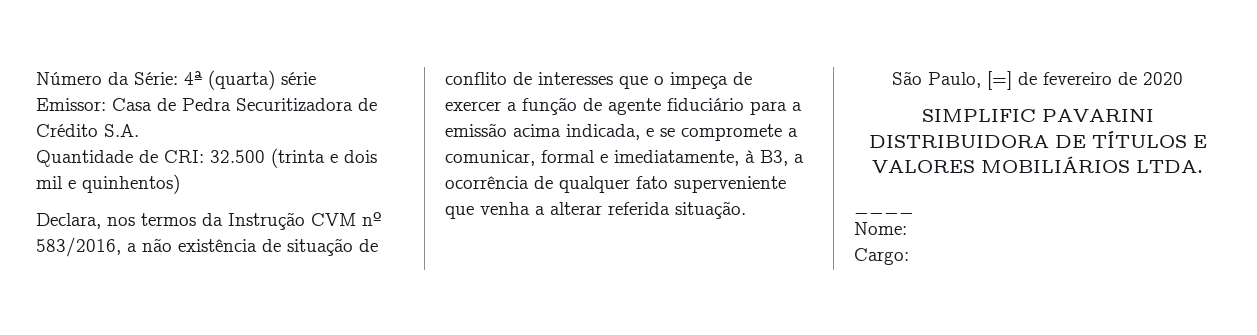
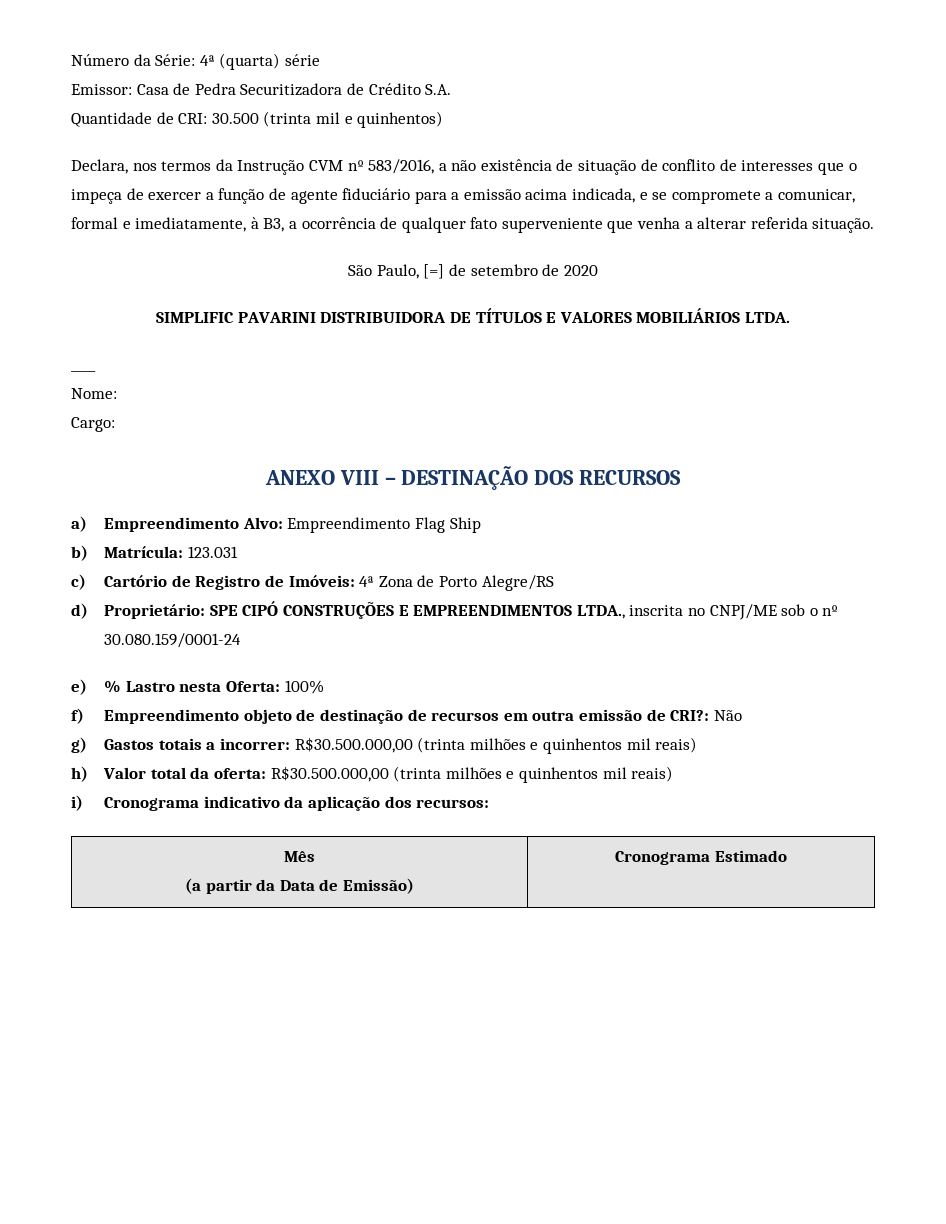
[210,148,377,168] 32.500 (trinta e dois -> [211,111,312,127] 30.500 (trinta
[1043,72,1112,85] fevereiro -> [470,264,538,276] setembro
(909, 256) none -> [264,466,682,490] [71,516,481,533] [71,545,238,561] [71,574,554,591] [71,601,839,620] [104,633,242,648] [71,679,324,695] [71,708,742,724] [71,737,698,754] [71,766,674,783] [71,795,490,811] [284,851,315,862] [185,878,414,894] [615,850,787,865] // ANEXO VIII – DESTINAÇÃO DOS RECURSOS // a) Empreendimento Alvo: Empreendimento Flag Ship // b) Matrícula: 123.031 // c) Cartório de Registro de Imóveis: 4ª Zona de Porto Alegre/RS // d) Proprietário: SPE CIPÓ CONSTRUÇÕES E EMPREENDIMENTOS LTDA., inscrita no CNPJ/ME sob o nº 30.080.159/0001-24 // e) % Lastro nesta Oferta: 100% // f) Empreendimento objeto de destinação de recursos em outra emissão de CRI?: Não // g) Gastos totais a incorrer: R$30.500.000,00 (trinta milhões e quinhentos mil reais) // h) Valor total da oferta: R$30.500.000,00 (trinta milhões e quinhentos mil reais) // i) Cronograma indicativo da aplicação dos recursos: // Mês // (a partir da Data de Emissão) | Cronograma Estimado

